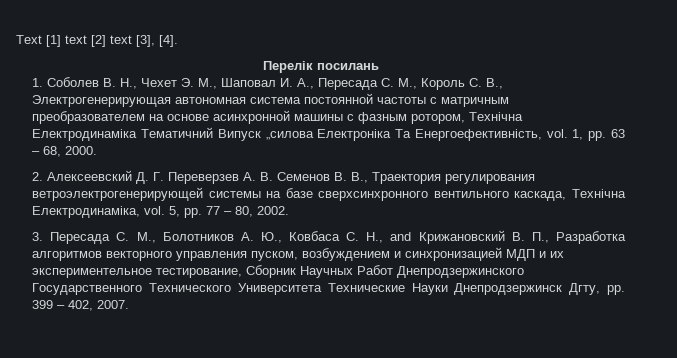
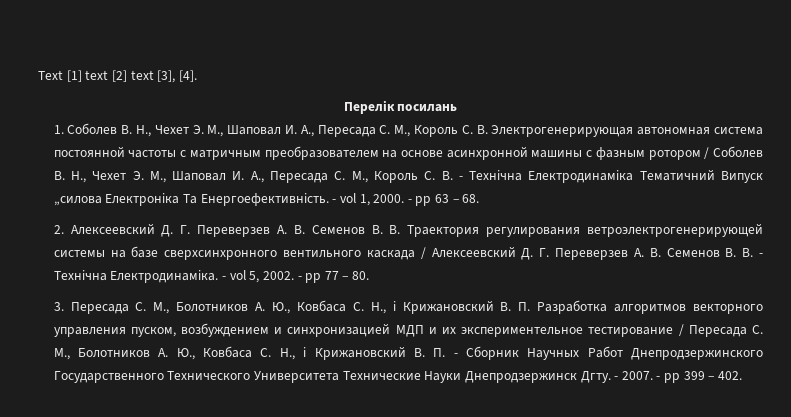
[486,78,504,89] В., -> [476,125,488,134] В.
[411,114,466,124] ротором, -> [648,146,764,160] [53,171,463,183] ротором / Соболев В. Н., Чехет Э. М., Шаповал И. А., Пересада С. М., Король С. В. -
[414,129,625,141] [32,146,98,157] Енергоефективність, vol. 1, pp. 63 – 68, 2000. -> [200,193,480,206] Енергоефективність. - vol 1, 2000. - pp 63 – 68.
[351,172,369,183] В., -> [389,225,401,234] В.
[514,189,626,201] [32,206,290,218] каскада, Технічна Електродинаміка, vol. 5, pp. 77 – 80, 2002. -> [366,246,764,260] [53,270,370,283] каскада / Алексеевский Д. Г. Переверзев А. В. Семенов В. В. - Технічна Електродинаміка. - vol 5, 2002. - pp 77 – 80.
[390,230,549,244] and Крижановский В. П., -> [392,300,531,314] і Крижановский В. П.
[156,268,243,278] тестирование, -> [588,324,763,337] [53,346,458,360] тестирование / Пересада С. М., Болотников А. Ю., Ковбаса С. Н., і Крижановский В. П. -
[569,283,625,295] [32,300,130,311] Дгту, pp. 399 – 402, 2007. -> [580,371,743,383] Дгту. - 2007. - pp 399 – 402.

